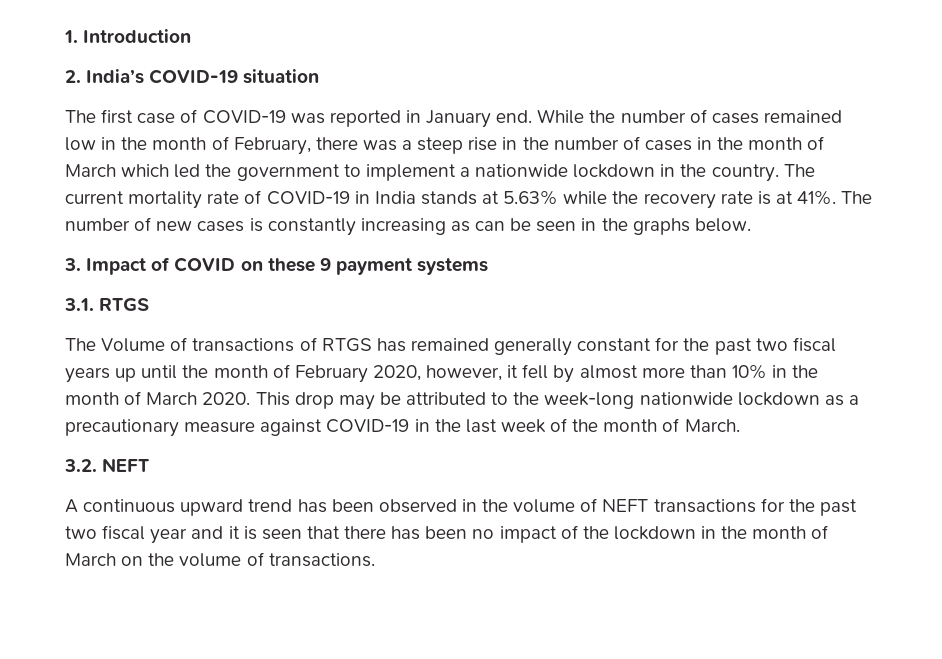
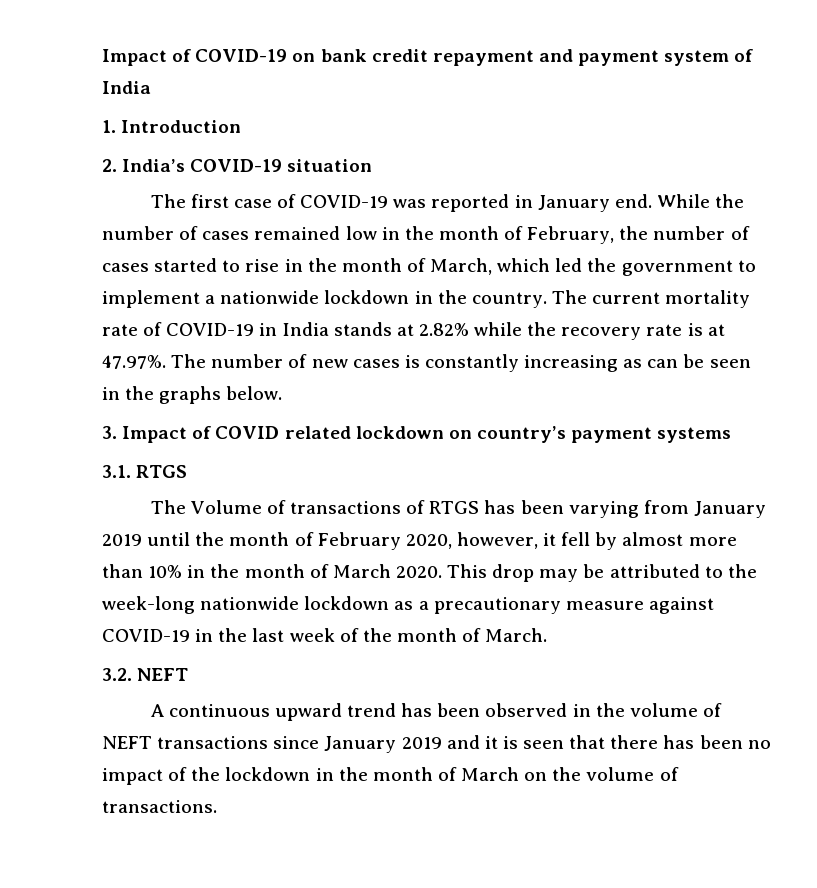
(64, 36) none -> [102,49,754,66] [102,81,151,94] Impact of COVID-19 on bank credit repayment and payment system of India //
[315,136,825,154] [65,164,116,177] there was a steep rise in the number of cases in the month of March -> [619,226,750,240] [102,258,493,275] the number of cases started to rise in the month of March,
[503,190,559,205] 5.63% -> [418,323,469,336] 2.82%
[797,190,837,205] 41%. -> [102,355,166,369] 47.97%.
[240,258,331,272] on these 9 -> [284,426,566,443] related lockdown on country’s
[410,337,836,356] [65,367,137,383] remained generally constant for the past two fiscal years up -> [520,500,766,518] [102,534,142,546] been varying from January 2019
[760,498,857,516] [65,525,188,544] for the past two fiscal year -> [273,736,442,753] since January 2019

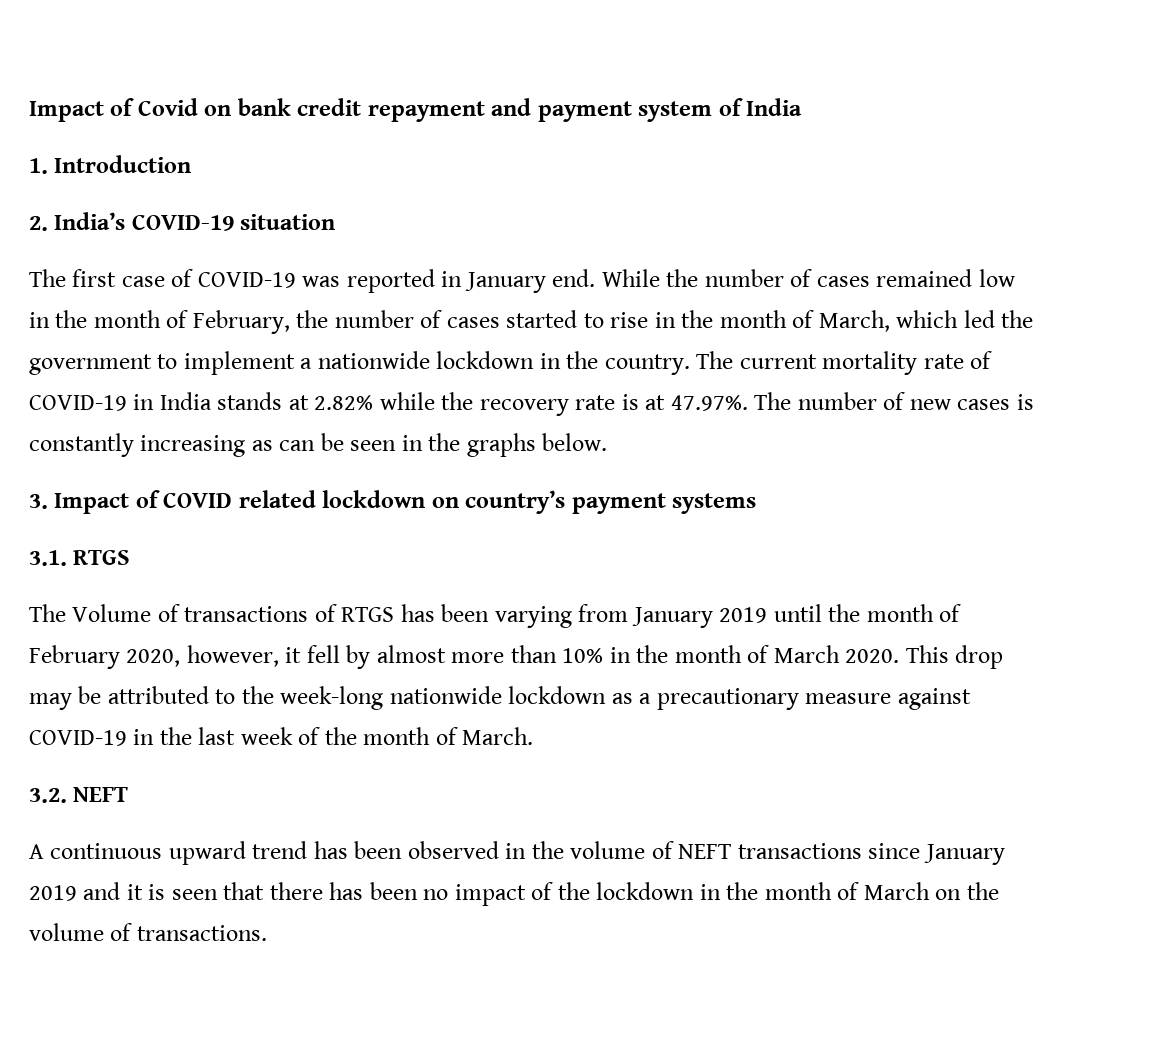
[102,49,288,66] Impact of COVID-19 -> [29,98,198,122] Impact of Covid

